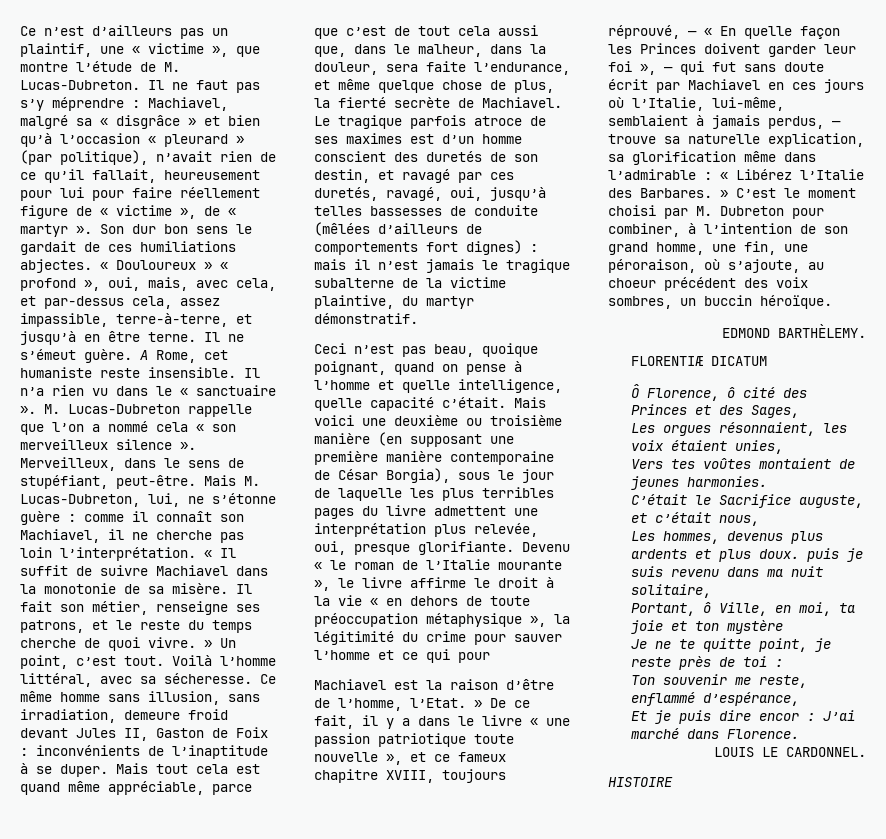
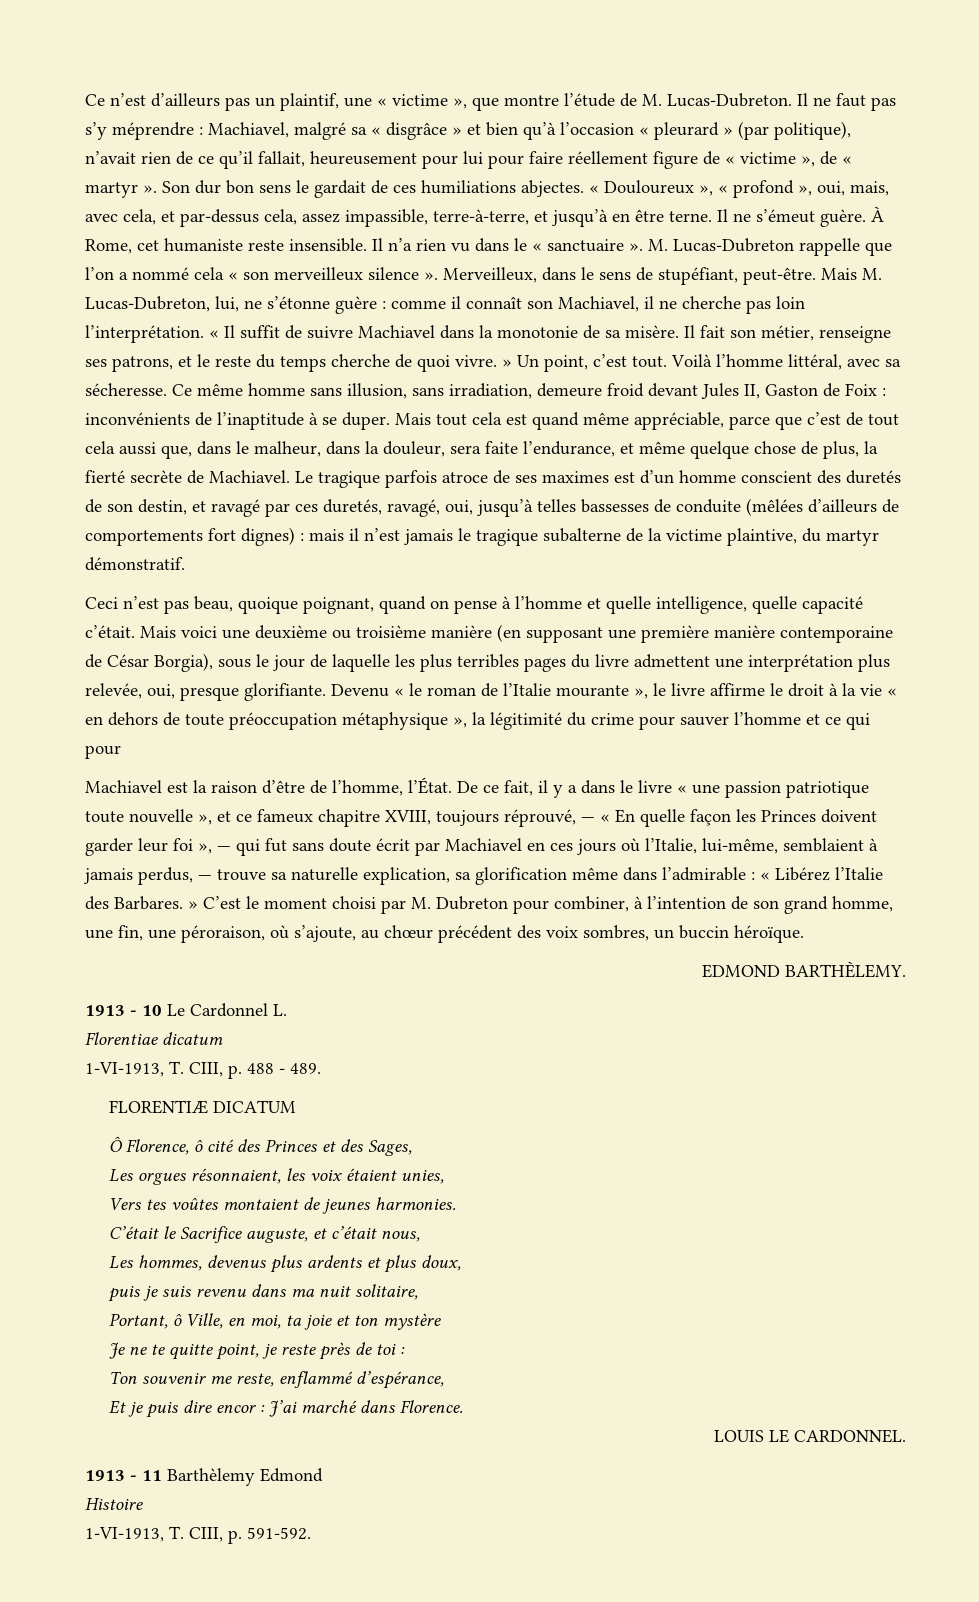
[204,262,212,270] » -> [699,185,713,196] »,
[140,350,148,360] A -> [871,206,884,222] À
[410,698,482,708] l’Etat. » -> [408,777,452,794] l’État.
[608,278,656,288] choeur -> [384,925,433,939] chœur
(866, 331) none -> [85,1003,287,1017] [85,1032,223,1045] [85,1061,321,1079] // 1913 - 10 Le Cardonnel L. // Florentiae dicatum // 1-VI-1913, T. CIII, p. 488 - 489.
[759,549,800,559] doux. -> [421,1255,462,1271] doux, //
[608,777,673,787] HISTOIRE -> [85,1468,323,1486] [85,1498,143,1510] [85,1526,311,1544] 1913 - 11 Barthèlemy Edmond // Histoire // 1-VI-1913, T. CIII, p. 591-592.

